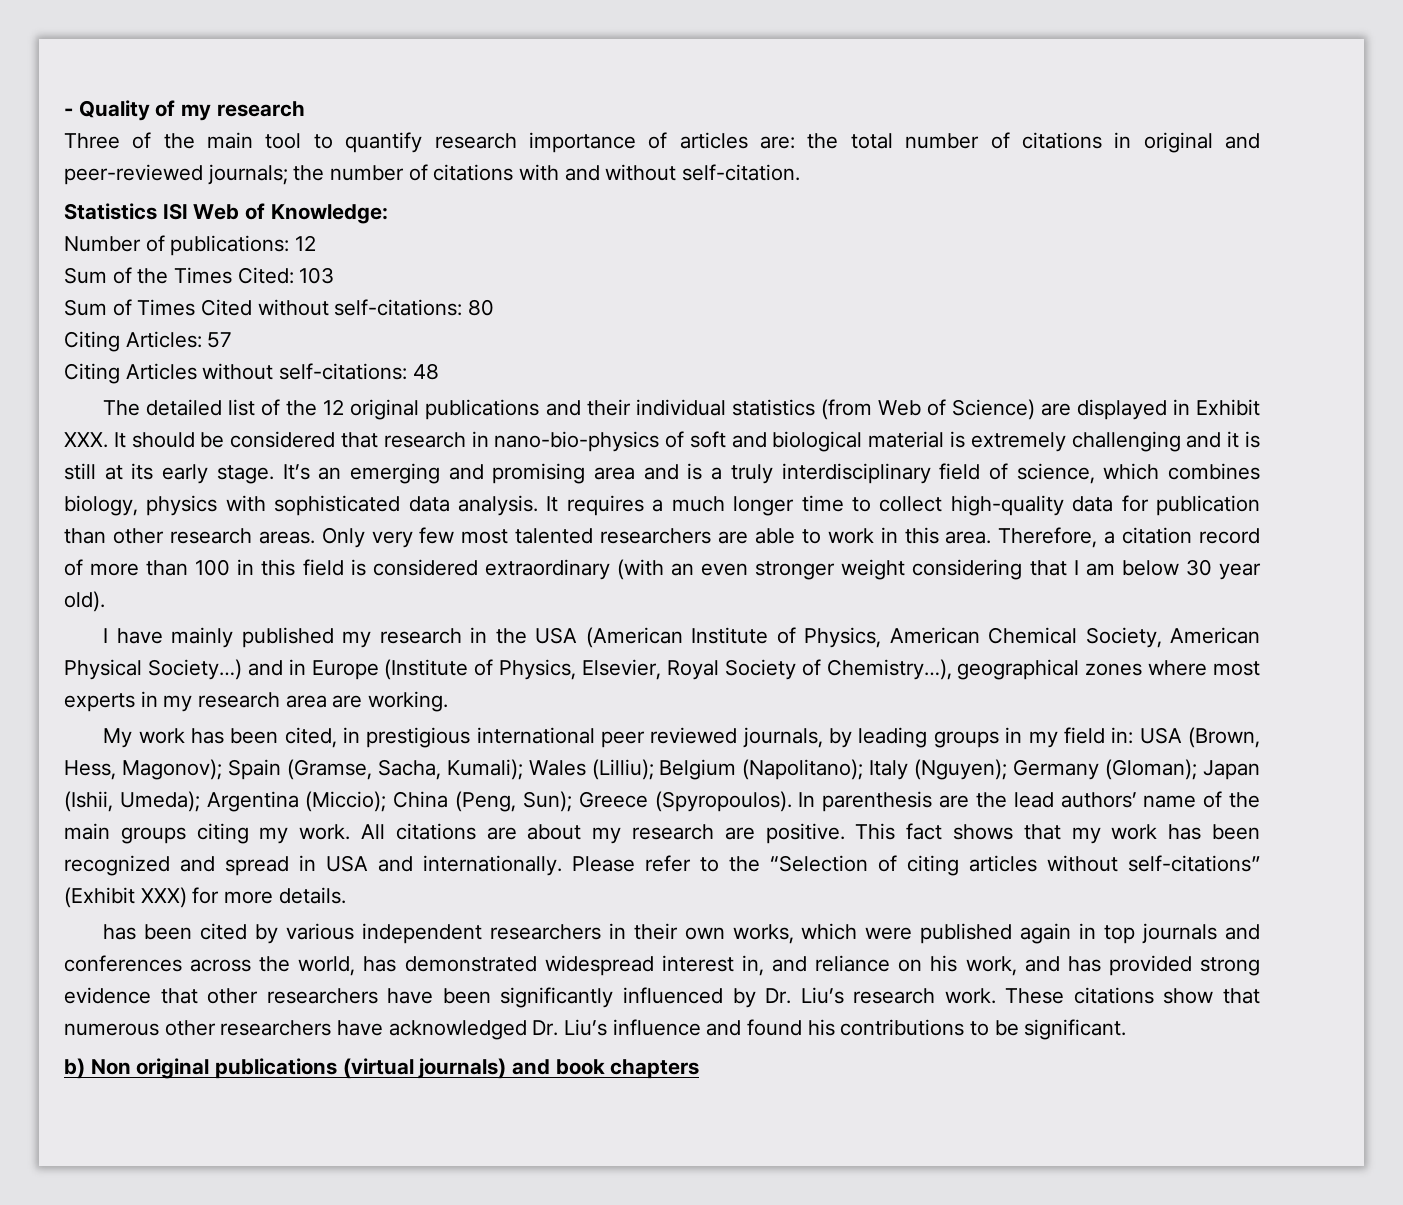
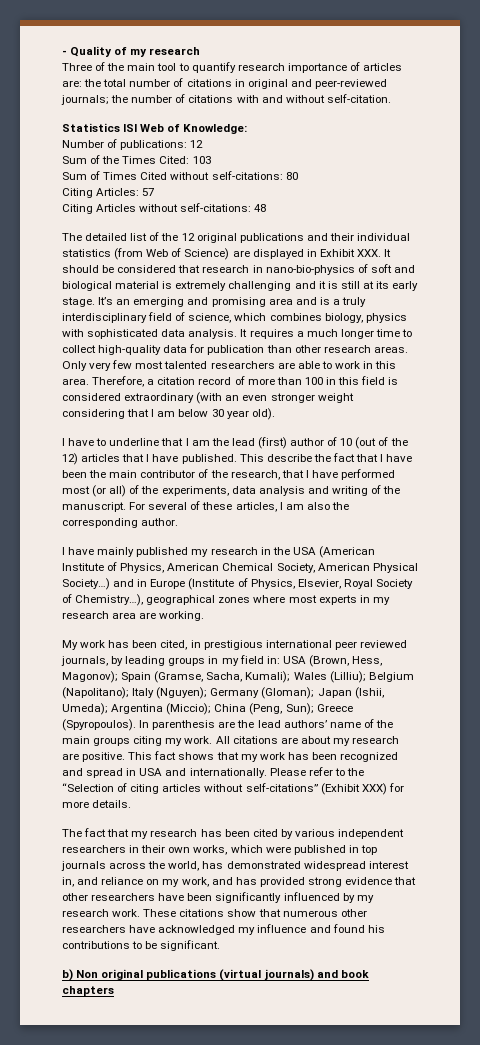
(105, 601) none -> [62,437,408,449] [62,453,413,465] [62,469,396,480] [62,485,401,497] [62,501,349,512] [62,518,179,528] // I have to underline that I am the lead (first) author of 10 (out of the 12) articles that I have published. This describe the fact that I have been the main contributor of the research, that I have performed most (or all) of the experiments, data analysis and writing of the manuscript. For several of these articles, I am also the corresponding author.
(346, 895) none -> [62,828,198,839] The fact that my research
[1020,923,1072,944] again -> (346, 850) none
[1224,924,1260,940] [64,955,182,972] and conferences -> (106, 866) none
[930,955,958,972] his -> [162,879,180,887] my
[765,987,844,1004] Dr. Liu’s -> [356,895,374,903] my
[532,1019,608,1036] Dr. Liu’s -> [238,927,256,935] my

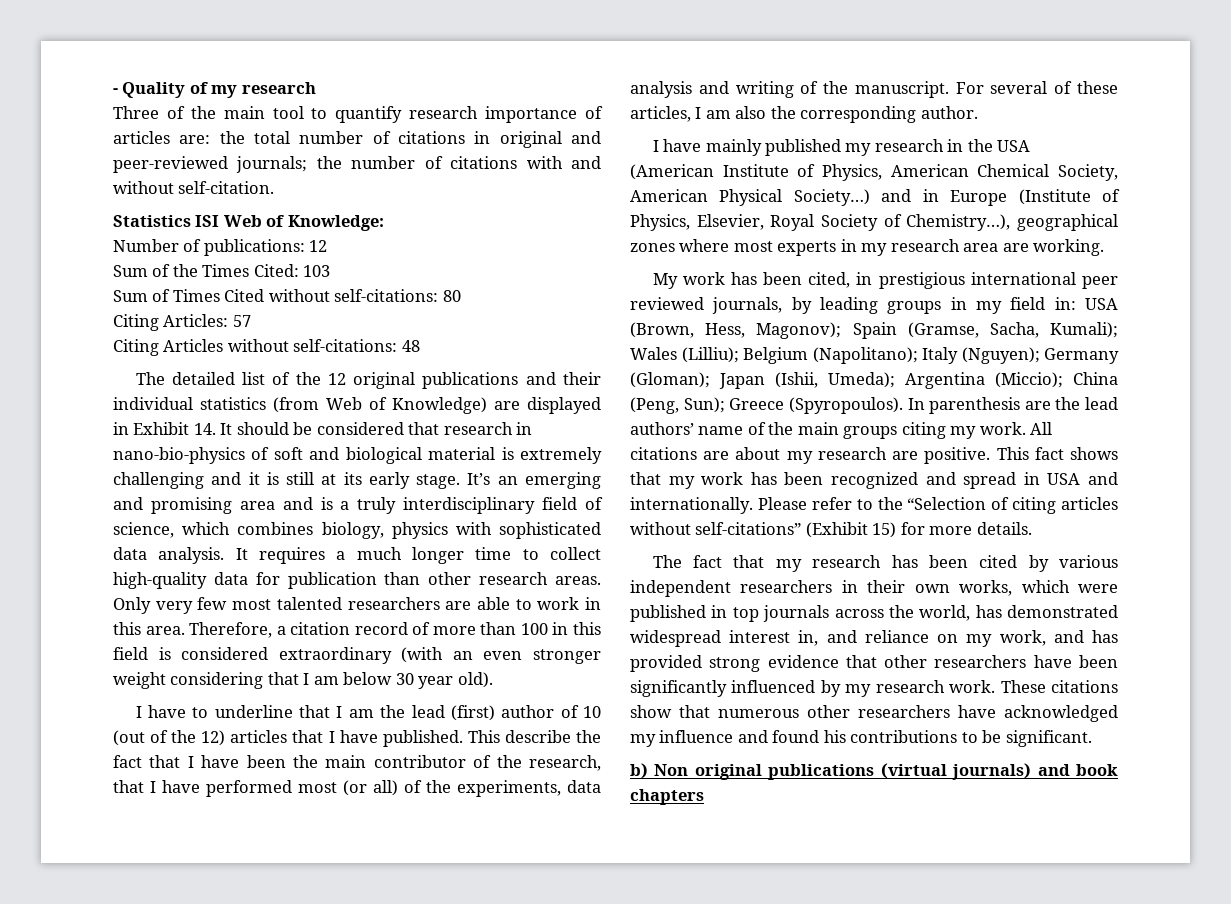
[184,248,230,260] Science) -> [392,397,487,414] Knowledge)
[356,249,381,257] XXX. -> [193,423,216,435] 14.
[361,783,387,795] XXX) -> [872,522,897,538] 15)

